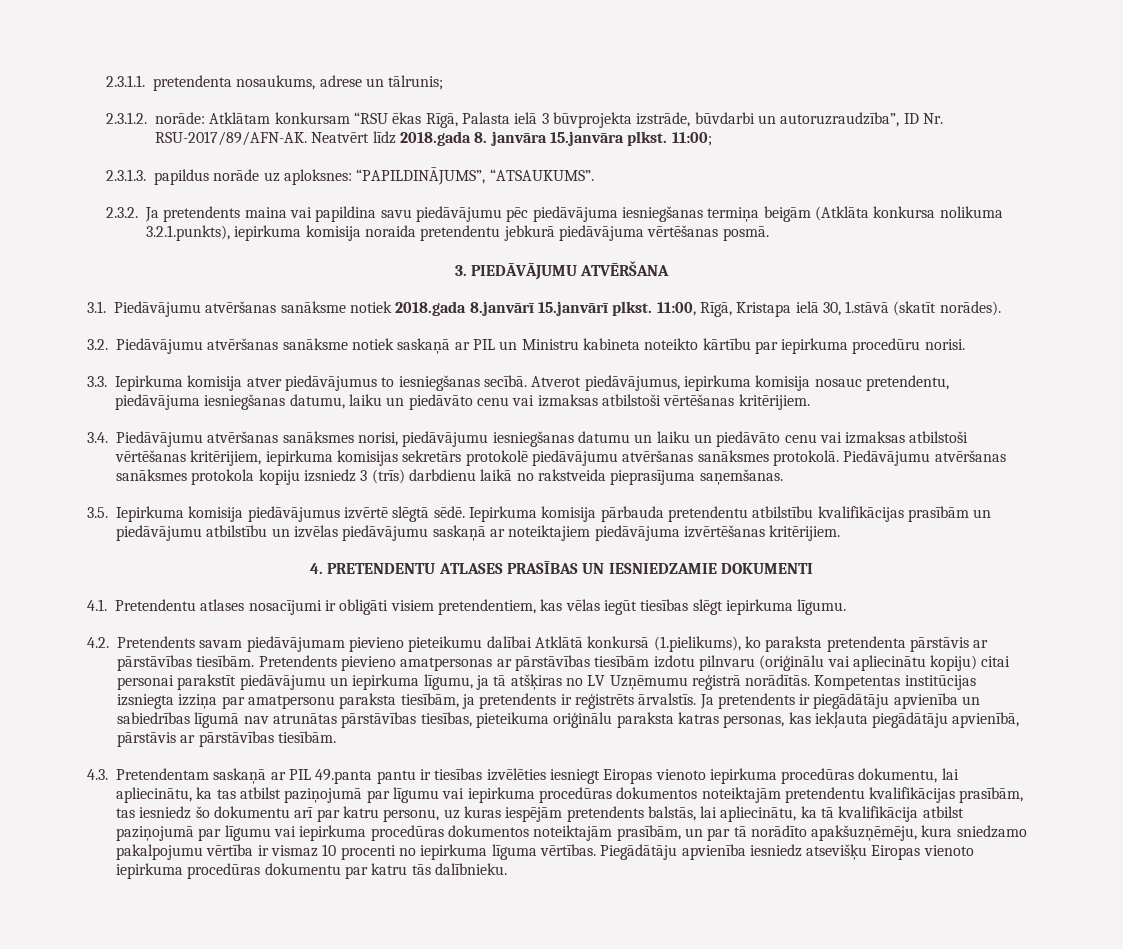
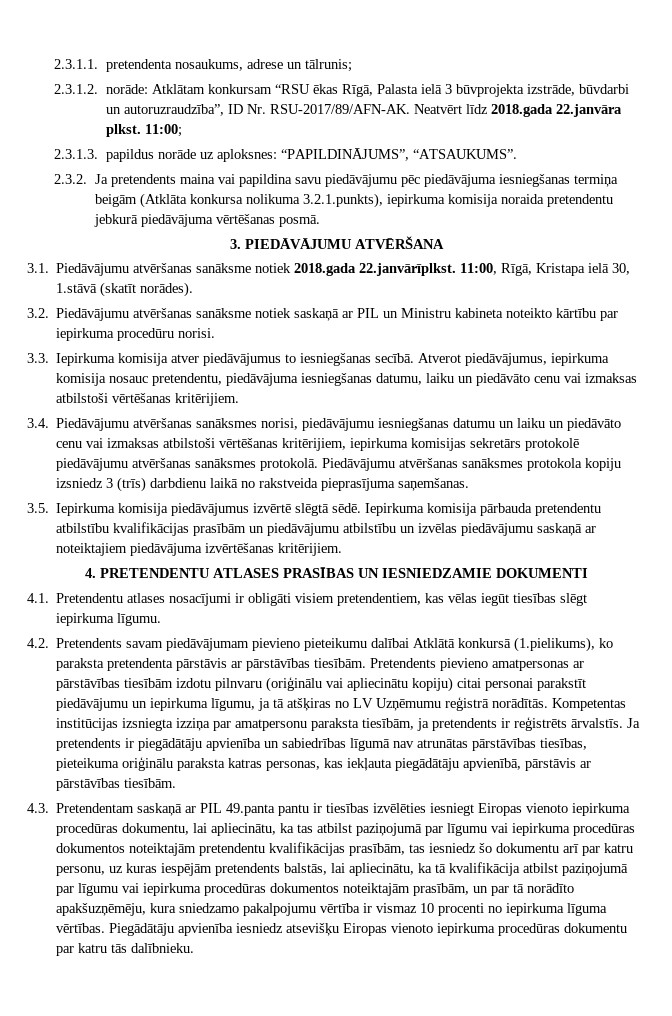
[474,131,625,146] 8. janvāra 15.janvāra -> [555,104,622,117] 22.janvāra
[469,301,653,316] 8.janvārī 15.janvārī plkst. -> [359,263,457,276] 22.janvārīplkst.

